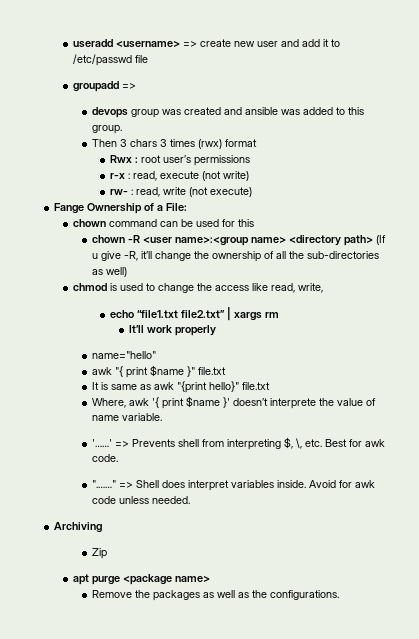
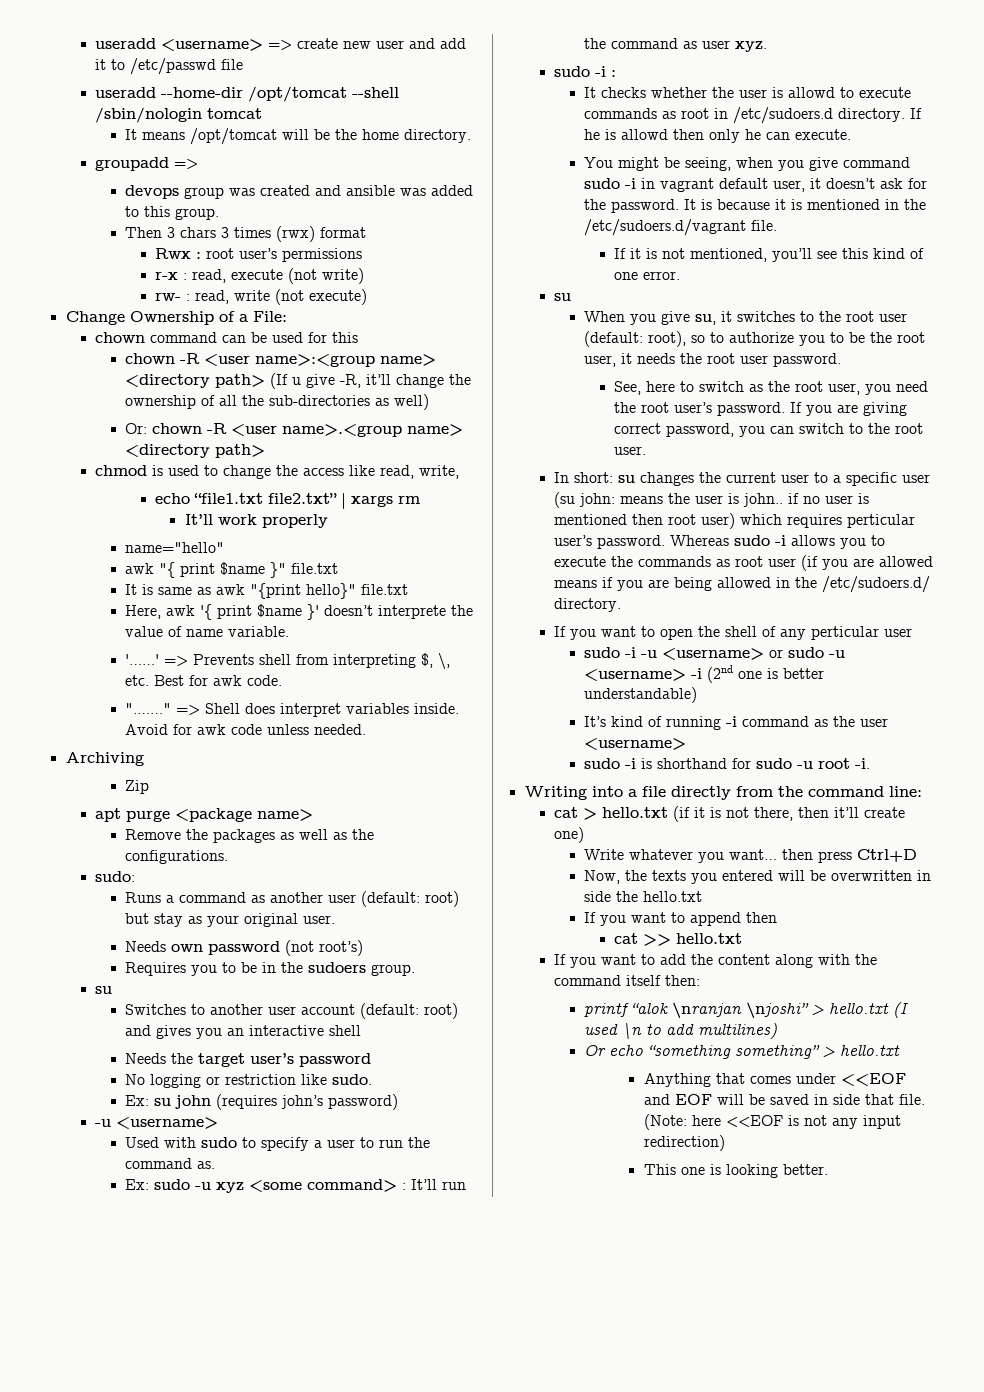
(148, 59) none -> [95,86,400,102] [95,107,263,123] [125,128,472,145] // useradd --home-dir /opt/tomcat --shell /sbin/nologin tomcat // It means /opt/tomcat will be the home directory.
[54,203,85,214] Fange -> [65,311,125,325] Change
(127, 272) none -> [125,423,464,437] [125,444,266,458] // Or: chown -R <user name>.<group name> <directory path>
[91,398,126,408] Where, -> [125,605,162,619] Here,
(339, 595) none -> [95,871,136,882] [125,891,460,907] [125,913,336,927] [125,940,364,956] [125,962,416,976] [95,986,113,994] [125,1003,459,1019] [125,1025,362,1039] [125,1053,372,1067] [125,1074,373,1088] [125,1094,399,1110] [95,1117,219,1129] [125,1137,431,1151] [125,1158,216,1169] [125,1179,467,1193] [584,38,768,52] [554,66,617,77] [584,87,912,98] [584,107,923,124] [584,129,852,143] [584,157,911,171] [584,178,928,192] [584,199,927,213] [584,219,778,236] [613,248,924,262] [613,271,680,280] [554,293,572,301] [584,311,908,325] [584,331,926,347] [584,353,842,367] [613,381,928,395] [613,402,907,416] [613,423,923,437] [613,446,646,455] [554,472,931,486] [554,492,870,508] [554,513,916,529] [554,535,886,549] [554,555,934,571] [554,576,931,593] [554,598,622,612] [554,626,913,640] [584,647,846,660] [584,665,825,683] [584,687,698,703] [584,716,889,730] [584,738,687,750] [584,758,871,769] [524,786,922,800] [554,806,906,822] [554,827,585,843] [584,849,918,863] [584,870,932,884] [584,891,703,902] [584,912,778,926] [613,933,742,946] [554,954,878,968] [554,975,701,986] [584,1002,909,1018] [584,1023,778,1039] [584,1045,901,1059] [643,1073,906,1087] [643,1094,925,1105] [643,1114,901,1130] [643,1135,725,1151] [643,1164,828,1178] // sudo: // Runs a command as another user (default: root) but stay as your original user. // Needs own password (not root’s) // Requires you to be in the sudoers group. // su // Switches to another user account (default: root) and gives you an interactive shell // Needs the target user’s password // No logging or restriction like sudo. // Ex: su john (requires john’s password) // -u <username> // Used with sudo to specify a user to run the command as. // Ex: sudo -u xyz <some command> : It’ll run the command as user xyz. // sudo -i : // It checks whether the user is allowd to execute commands as root in /etc/sudoers.d directory. If he is allowd then only he can execute. // You might be seeing, when you give command sudo -i in vagrant default user, it doesn’t ask for the password. It is because it is mentioned in the /etc/sudoers.d/vagrant file. // If it is not mentioned, you’ll see this kind of one error. // su // When you give su, it switches to the root user (default: root), so to authorize you to be the root user, it needs the root user password. // See, here to switch as the root user, you need the root user’s password. If you are giving correct password, you can switch to the root user. // In short: su changes the current user to a specific user (su john: means the user is john.. if no user is mentioned then root user) which requires perticular user’s password. Whereas sudo -i allows you to execute the commands as root user (if you are allowed means if you are being allowed in the /etc/sudoers.d/ directory. // If you want to open the shell of any perticular user // sudo -i -u <username> or sudo -u <username> -i (2nd one is better understandable) // It’s kind of running -i command as the user <username> // sudo -i is shorthand for sudo -u root -i. // Writing into a file directly from the command line: // cat > hello.txt (if it is not there, then it’ll create one) // Write whatever you want… then press Ctrl+D // Now, the texts you entered will be overwritten in side the hello.txt // If you want to append then // cat >> hello.txt // If you want to add the content along with the command itself then: // printf “alok \nranjan \njoshi” > hello.txt (I used \n to add multilines) // Or echo “something something” > hello.txt // Anything that comes under <<EOF and EOF will be saved in side that file. (Note: here <<EOF is not any input redirection) // This one is looking better.

